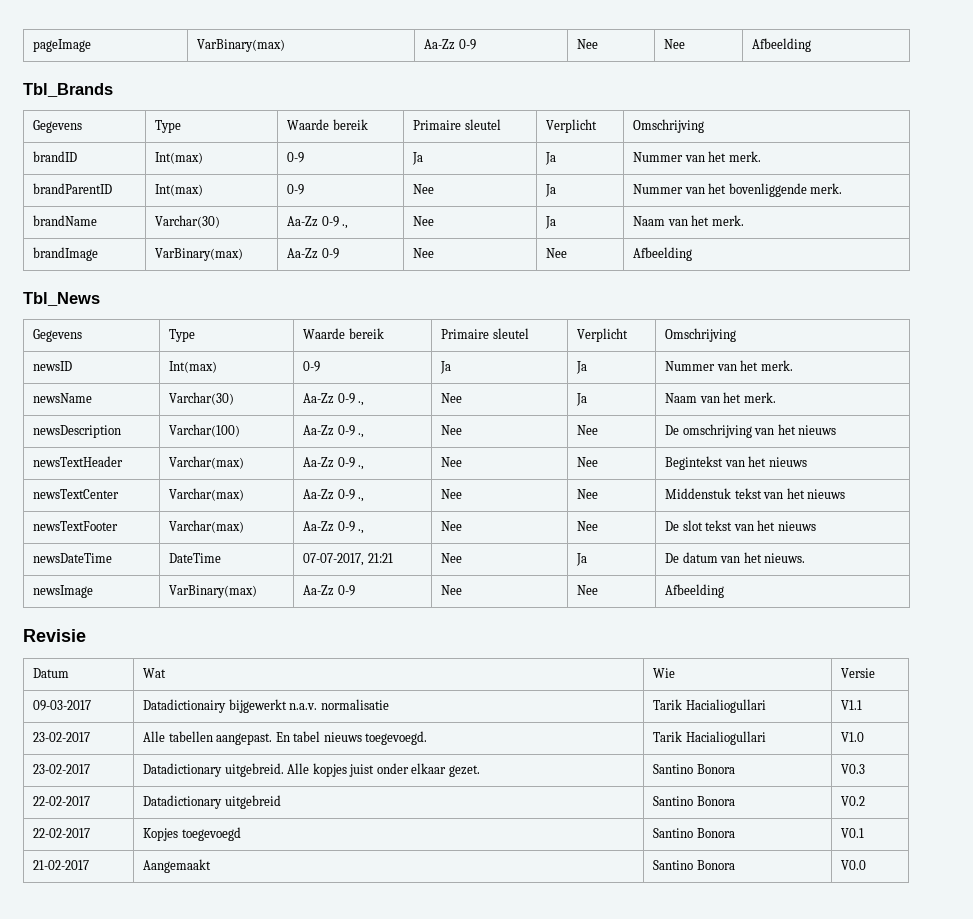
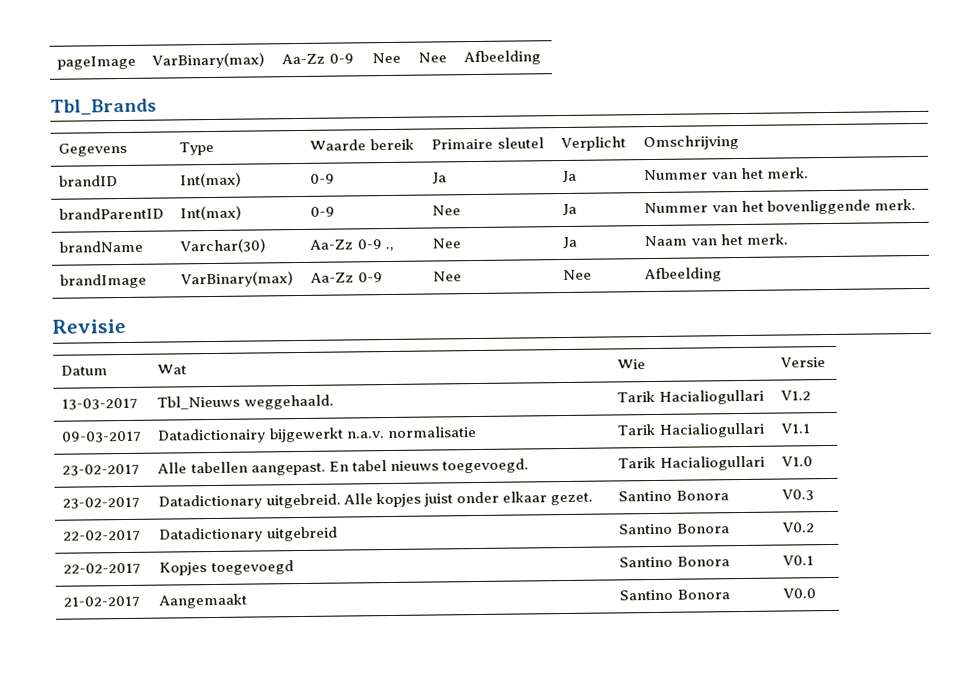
[23,292,100,306] [33,329,83,342] [169,329,196,342] [303,328,384,339] [441,328,529,339] [577,328,629,342] [665,328,737,342] [33,361,73,371] [169,361,218,373] [303,361,321,372] [440,361,452,374] [576,361,588,374] [665,360,793,371] [33,393,93,403] [169,392,235,405] [303,393,365,406] [441,393,463,403] [576,393,588,406] [665,392,776,403] [33,425,122,438] [169,424,241,437] [303,425,365,438] [441,425,463,435] [577,425,599,435] [665,424,837,438] [33,456,124,467] [169,456,245,469] [303,457,365,470] [441,457,463,467] [577,457,599,467] [665,456,807,470] [33,489,120,499] [169,488,245,501] [303,489,365,502] [441,489,463,499] [577,489,599,499] [665,488,846,499] [33,521,119,531] [169,520,245,533] [303,521,365,534] [441,521,463,531] [577,521,599,531] [665,520,816,531] [33,553,113,563] [169,553,222,563] [303,553,393,566] [441,553,463,563] [576,553,588,566] [665,552,806,563] [33,585,94,598] [169,585,258,598] [303,585,355,596] [441,585,463,595] [577,585,599,595] [665,584,725,598] // Tbl_News // Gegevens | Type | Waarde bereik | Primaire sleutel | Verplicht | Omschrijving // newsID | Int(max) | 0-9 | Ja | Ja | Nummer van het merk. // newsName | Varchar(30) | Aa-Zz 0-9 ., | Nee | Ja | Naam van het merk. // newsDescription | Varchar(100) | Aa-Zz 0-9 ., | Nee | Nee | De omschrijving van het nieuws // newsTextHeader | Varchar(max) | Aa-Zz 0-9 ., | Nee | Nee | Begintekst van het nieuws // newsTextCenter | Varchar(max) | Aa-Zz 0-9 ., | Nee | Nee | Middenstuk tekst van het nieuws // newsTextFooter | Varchar(max) | Aa-Zz 0-9 ., | Nee | Nee | De slot tekst van het nieuws // newsDateTime | DateTime | 07-07-2017, 21:21 | Nee | Ja | De datum van het nieuws. // newsImage | VarBinary(max) | Aa-Zz 0-9 | Nee | Nee | Afbeelding -> (723, 275) none
(876, 673) none -> [61,397,139,410] [157,394,334,410] [617,389,764,405] [780,390,812,401] // 13-03-2017 | Tbl_Nieuws weggehaald. | Tarik Hacialiogullari | V1.2

